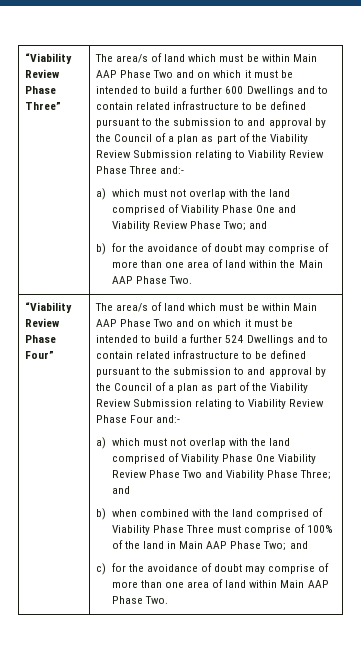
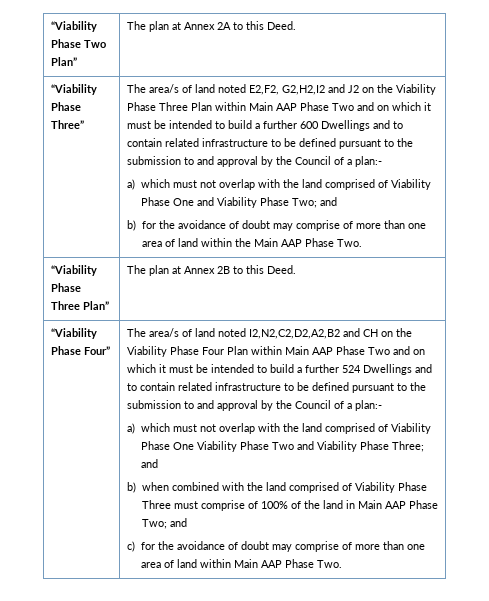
[24,53,72,64] [24,69,60,78] “Viability Review -> [51,21,98,32] [51,39,107,48] [51,57,78,66] [127,21,297,32] [51,84,98,95] “Viability Phase Two Plan” | The plan at Annex 2A to this Deed. // “Viability
[188,54,259,62] which must be -> [218,84,437,95] [127,102,213,111] noted E2,F2, G2,H2,I2 and J2 on the Viability Phase Three Plan
[177,133,308,144] [95,150,325,160] [95,166,185,174] plan as part of the Viability Review Submission relating to Viability Review Phase Three and:- -> [355,156,383,167] plan:-
[152,221,188,229] Review -> (257, 202) none
[24,318,60,327] Review -> [51,283,82,292] [51,301,110,310] [127,265,297,276] [51,328,98,339] Phase Three Plan” | The plan at Annex 2B to this Deed. // “Viability
[188,303,259,311] which must be -> [218,328,413,339] [127,346,249,357] noted I2,N2,C2,D2,A2,B2 and CH on the Viability Phase Four Plan
[177,382,308,393] [95,399,325,409] [95,415,181,423] plan as part of the Viability Review Submission relating to Viability Review Phase Four and:- -> [355,400,383,411] plan:-
[111,470,147,478] Review -> (237, 446) none

